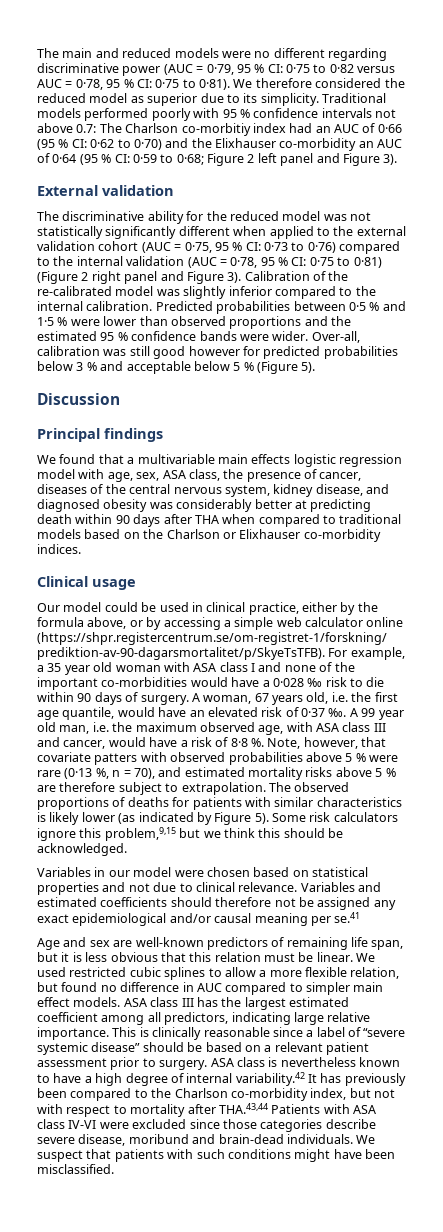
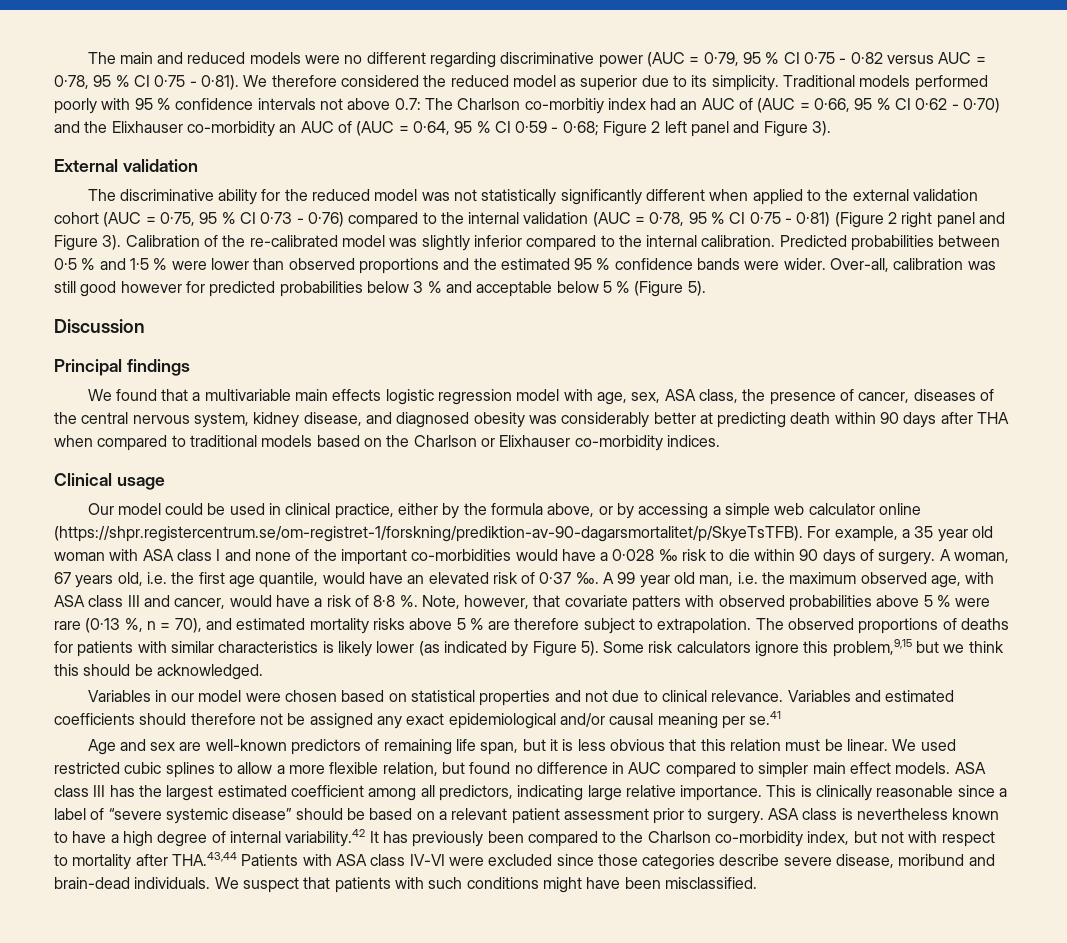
[267,64,327,73] CI: 0·75 to -> [783,52,847,64] CI 0·75 -
[136,79,196,88] CI: 0·75 to -> [133,75,197,87] CI 0·75 -
[377,124,402,133] [37,139,131,150] 0·66 (95 % CI: 0·62 to -> [757,98,959,113] (AUC = 0·66, 95 % CI 0·62 -
[52,154,174,165] 0·64 (95 % CI: 0·59 to -> [356,121,559,136] (AUC = 0·64, 95 % CI 0·59 -
[245,242,305,251] CI: 0·73 to -> [239,212,304,224] CI 0·73 -
[291,257,351,266] CI: 0·75 to -> [729,212,793,224] CI 0·75 -

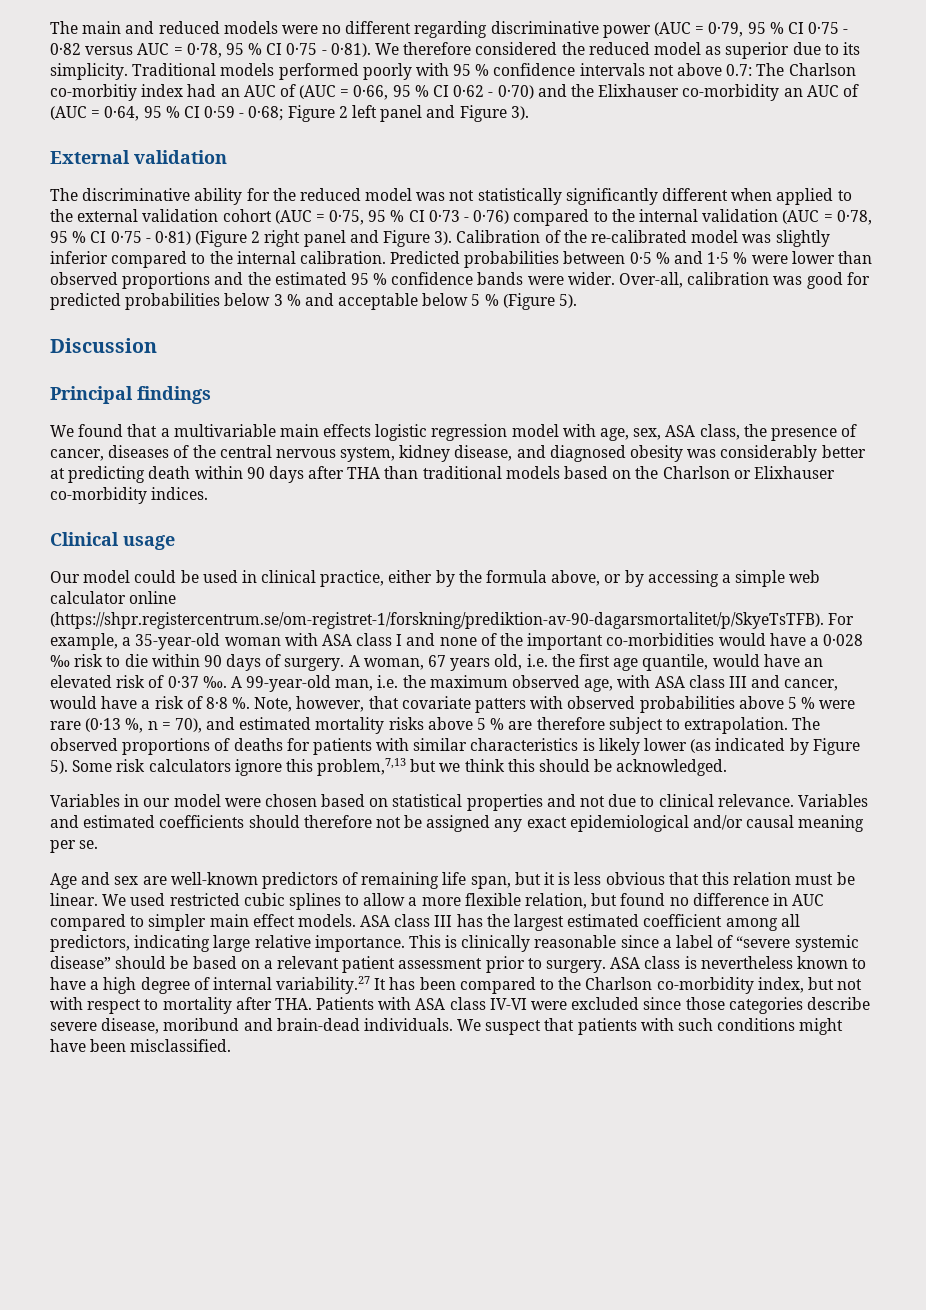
[54,281,182,297] still good however -> [806,272,843,289] good
[54,435,186,451] when compared to -> [384,466,419,479] than
[914,526,993,542] 35 year old -> [135,633,221,650] 35-year-old
[617,572,696,588] 99 year old -> [246,675,332,692] 99-year-old
[832,639,912,657] problem,9,15 -> [317,758,407,776] problem,7,13
[749,711,782,725] se.41 -> [79,840,99,849] se.
[285,829,366,847] variability.42 -> [276,976,371,994] variability.27
[412,831,484,847] previously -> (416, 983) none
[171,852,237,866] THA.43,44 -> [274,998,312,1010] THA.

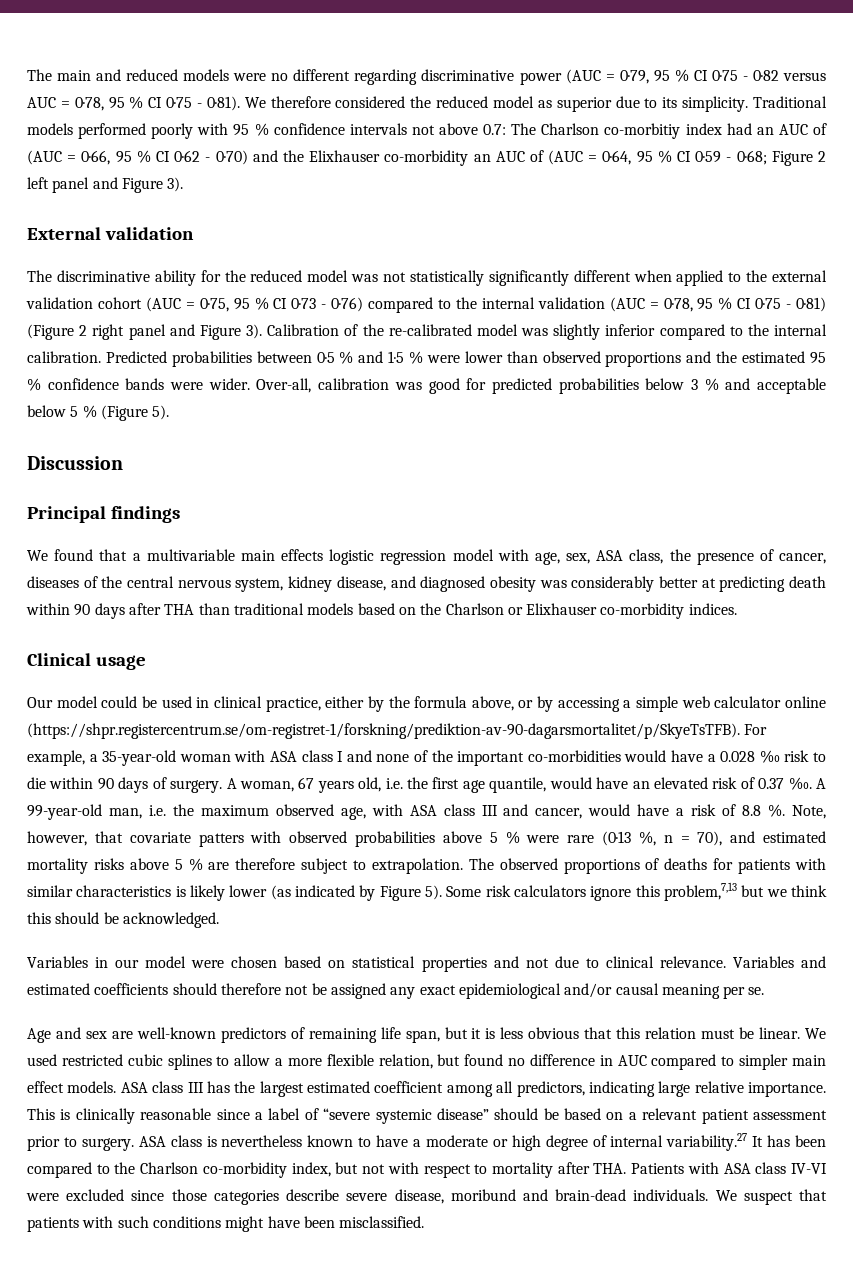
[823,634,864,646] 0·028 -> [720,751,756,762] 0.028
[167,676,199,688] 0·37 -> [758,778,785,789] 0.37
[205,697,228,709] 8·8 -> [742,805,762,816] 8.8
(100, 985) none -> [425,1135,508,1147] moderate or

